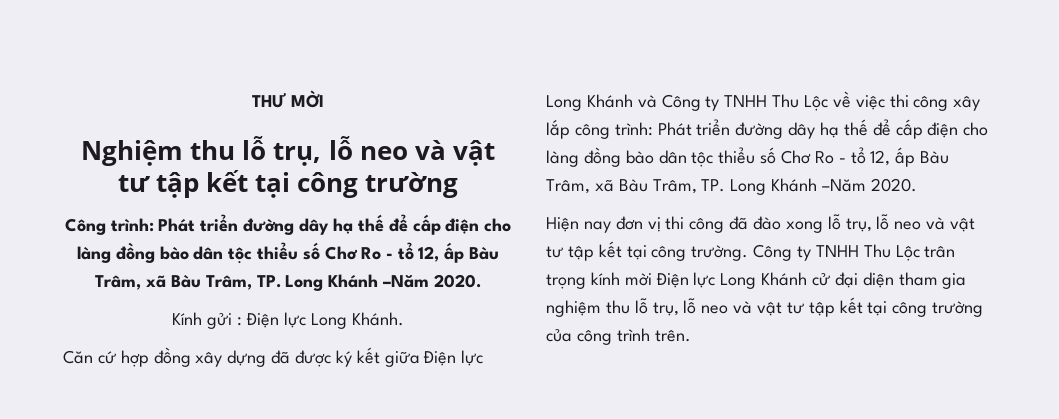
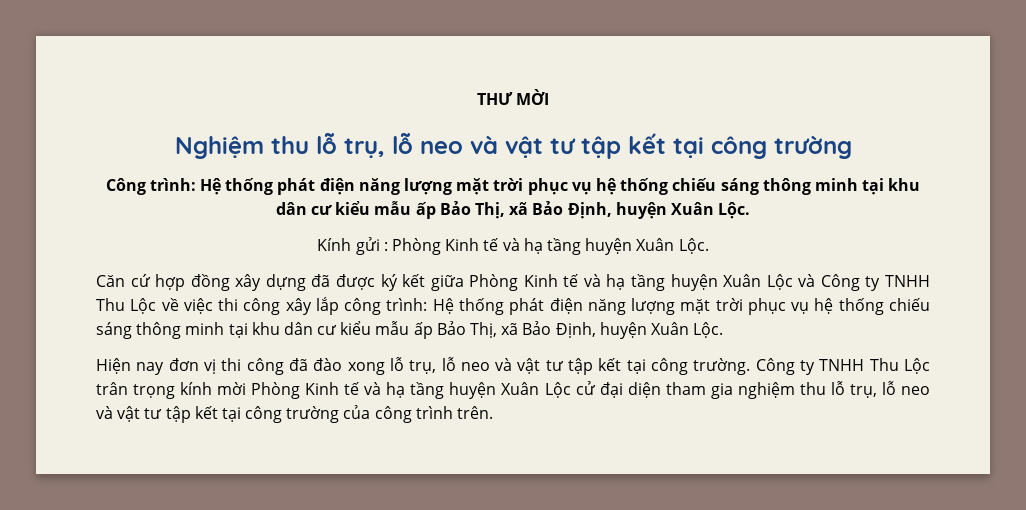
[158,214,512,235] [76,242,500,264] [95,274,481,291] [172,312,404,329] Phát triển đường dây hạ thế để cấp điện cho làng đồng bào dân tộc thiểu số Chơ Ro - tổ 12, ấp Bàu Trâm, xã Bàu Trâm, TP. Long Khánh –Năm 2020. // Kính gửi : Điện lực Long Khánh. -> [200,178,921,195] [275,201,751,219] [317,237,709,255] Hệ thống phát điện năng lượng mặt trời phục vụ hệ thống chiếu sáng thông minh tại khu dân cư kiểu mẫu ấp Bảo Thị, xã Bảo Định, huyện Xuân Lộc. // Kính gửi : Phòng Kinh tế và hạ tầng huyện Xuân Lộc.
[423,350,484,366] [546,94,633,111] Điện lực Long Khánh -> [469,274,793,291] Phòng Kinh tế và hạ tầng huyện Xuân Lộc
[657,119,989,139] [546,147,950,167] [546,178,917,195] Phát triển đường dây hạ thế để cấp điện cho làng đồng bào dân tộc thiểu số Chơ Ro - tổ 12, ấp Bàu Trâm, xã Bàu Trâm, TP. Long Khánh –Năm 2020. -> [432,298,930,315] [96,321,724,339] Hệ thống phát điện năng lượng mặt trời phục vụ hệ thống chiếu sáng thông minh tại khu dân cư kiểu mẫu ấp Bảo Thị, xã Bảo Định, huyện Xuân Lộc.
[655,272,808,289] Điện lực Long Khánh -> [251,382,571,399] Phòng Kinh tế và hạ tầng huyện Xuân Lộc

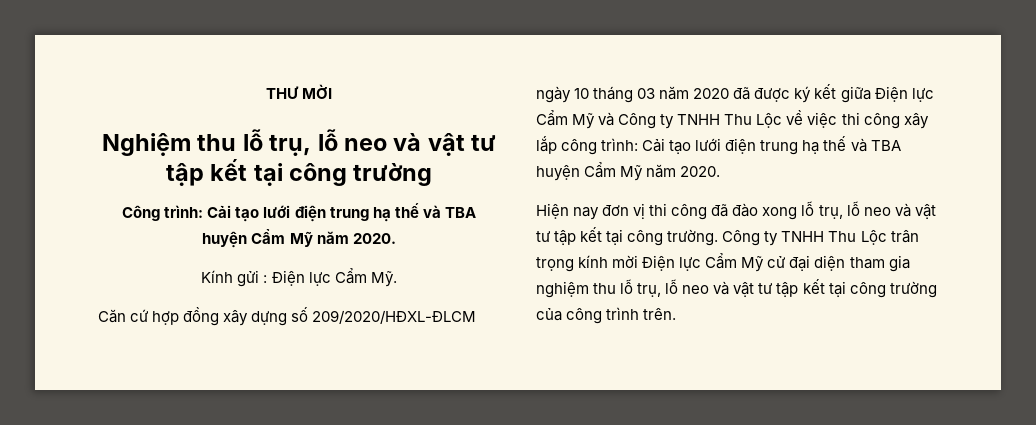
[200,178,921,195] [275,201,751,219] [317,237,709,255] Hệ thống phát điện năng lượng mặt trời phục vụ hệ thống chiếu sáng thông minh tại khu dân cư kiểu mẫu ấp Bảo Thị, xã Bảo Định, huyện Xuân Lộc. // Kính gửi : Phòng Kinh tế và hạ tầng huyện Xuân Lộc. -> [207,203,476,222] [202,229,396,248] [201,268,397,287] Cải tạo lưới điện trung hạ thế và TBA huyện Cẩm Mỹ năm 2020. // Kính gửi : Điện lực Cẩm Mỹ.
(306, 282) none -> [291,307,477,324] [536,86,730,103] số 209/2020/HĐXL-ĐLCM ngày 10 tháng 03 năm 2020
[469,274,793,291] Phòng Kinh tế và hạ tầng huyện Xuân Lộc -> [874,86,934,102] [536,110,596,129] Điện lực Cẩm Mỹ
[432,298,930,315] [96,321,724,339] Hệ thống phát điện năng lượng mặt trời phục vụ hệ thống chiếu sáng thông minh tại khu dân cư kiểu mẫu ấp Bảo Thị, xã Bảo Định, huyện Xuân Lộc. -> [642,136,901,155] [536,162,721,181] Cải tạo lưới điện trung hạ thế và TBA huyện Cẩm Mỹ năm 2020.
[251,382,571,399] Phòng Kinh tế và hạ tầng huyện Xuân Lộc -> [642,253,765,272] Điện lực Cẩm Mỹ

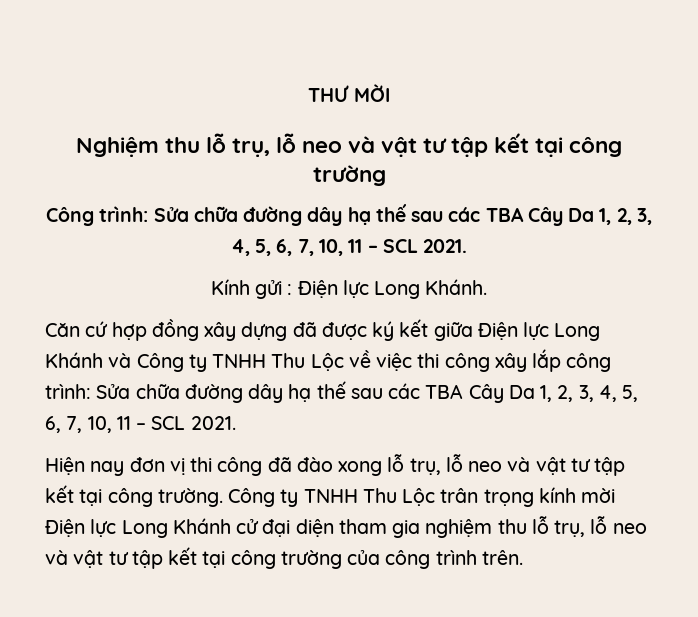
[207,203,476,222] [202,229,396,248] Cải tạo lưới điện trung hạ thế và TBA huyện Cẩm Mỹ năm 2020. -> [153,204,652,226] [230,239,468,256] Sửa chữa đường dây hạ thế sau các TBA Cây Da 1, 2, 3, 4, 5, 6, 7, 10, 11 – SCL 2021.
[334,268,397,287] Cẩm Mỹ. -> [374,279,488,299] Long Khánh.
[291,307,477,324] [536,86,730,103] số 209/2020/HĐXL-ĐLCM ngày 10 tháng 03 năm 2020 -> (288, 331) none
[536,110,596,129] Cẩm Mỹ -> [554,323,601,341] [45,352,103,368] Long Khánh
[642,136,901,155] [536,162,721,181] Cải tạo lưới điện trung hạ thế và TBA huyện Cẩm Mỹ năm 2020. -> [96,381,639,403] [45,416,236,433] Sửa chữa đường dây hạ thế sau các TBA Cây Da 1, 2, 3, 4, 5, 6, 7, 10, 11 – SCL 2021.
[705,253,765,272] Cẩm Mỹ -> [121,518,231,538] Long Khánh

